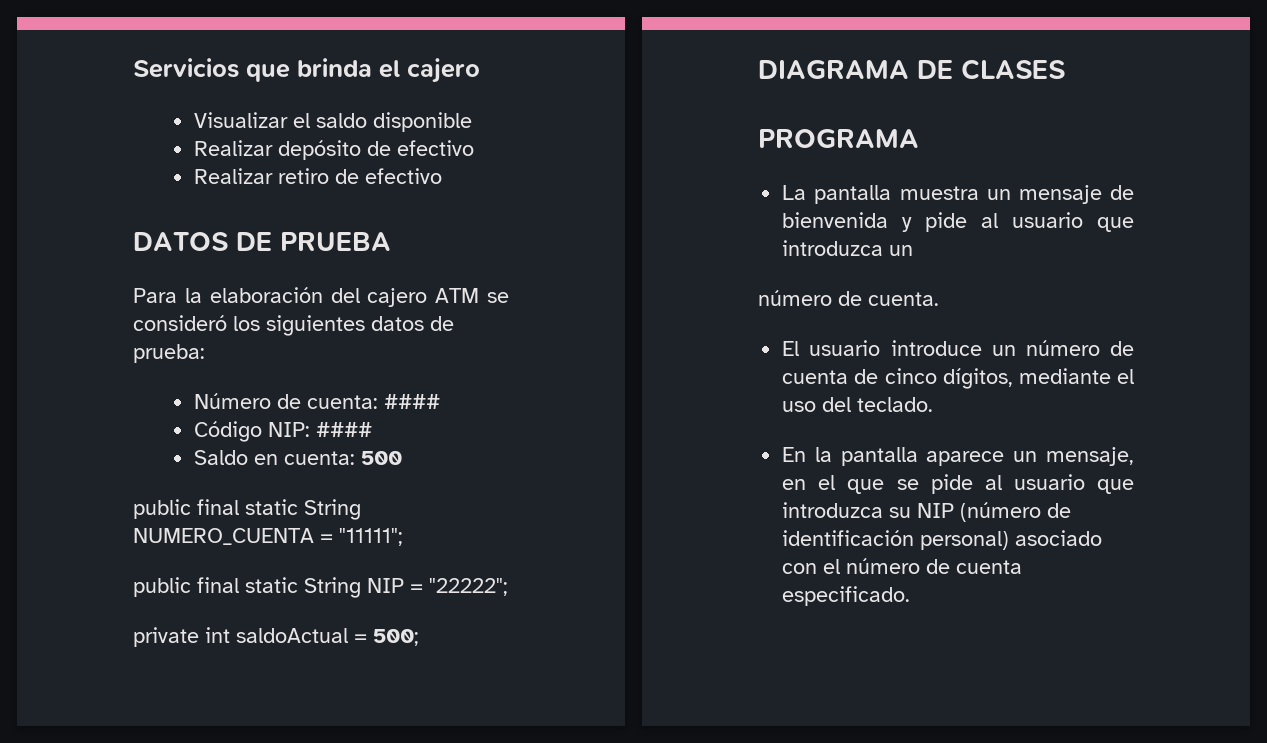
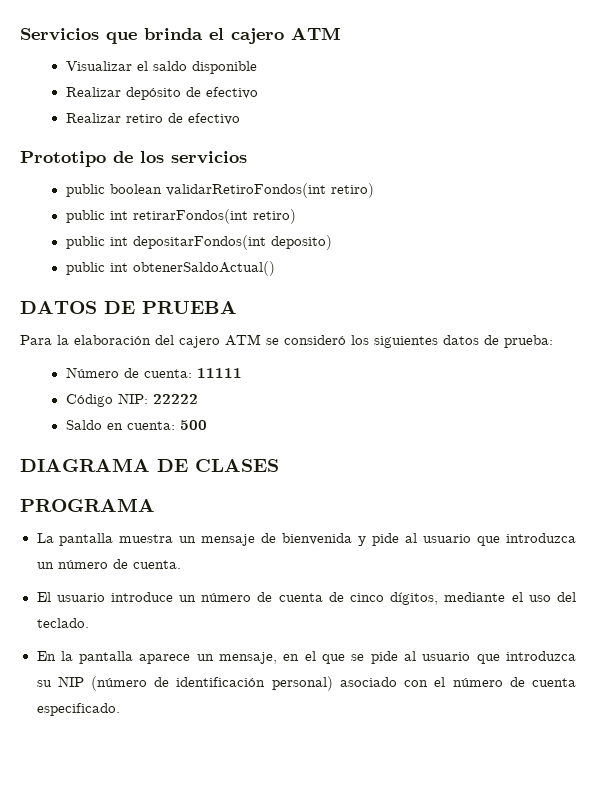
(480, 70) none -> [291,27,341,40] ATM
(442, 176) none -> [20,151,247,167] [65,183,374,198] [65,209,296,224] [65,235,332,250] [65,261,275,276] // Prototipo de los servicios // public boolean validarRetiroFondos(int retiro) // public int retirarFondos(int retiro) // public int depositarFondos(int deposito) // public int obtenerSaldoActual()
[383,394,440,409] #### -> [196,368,242,378] 11111
[315,422,372,437] #### -> [152,394,198,404] 22222
[133,499,361,520] [133,528,403,546] [133,577,508,598] [133,627,419,647] // public final static String NUMERO_CUENTA = "11111"; // public final static String NIP = "22222"; // private int saldoActual = 500; -> (207, 425) none
(914, 250) // -> (54, 565) none

